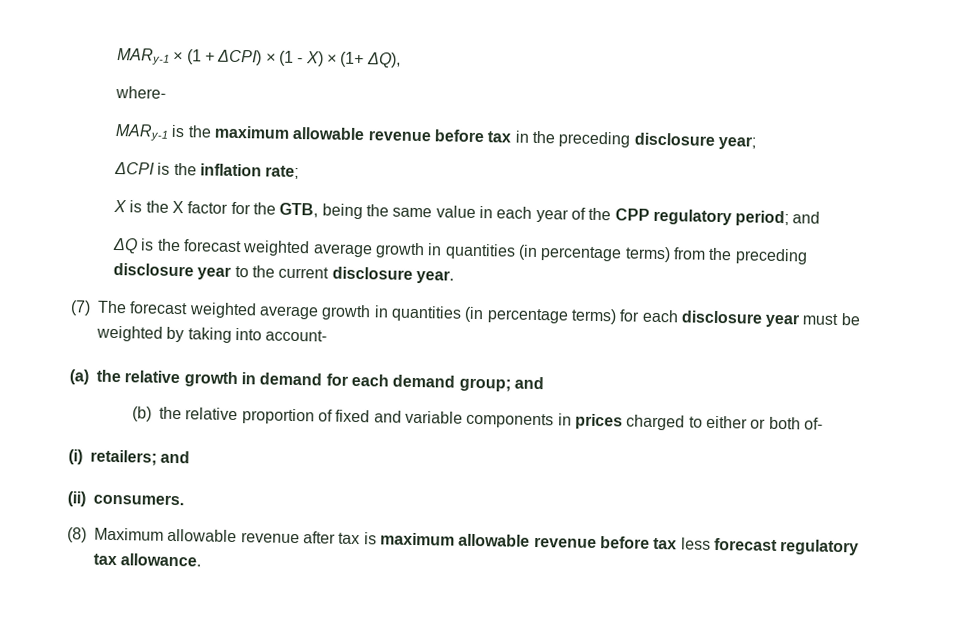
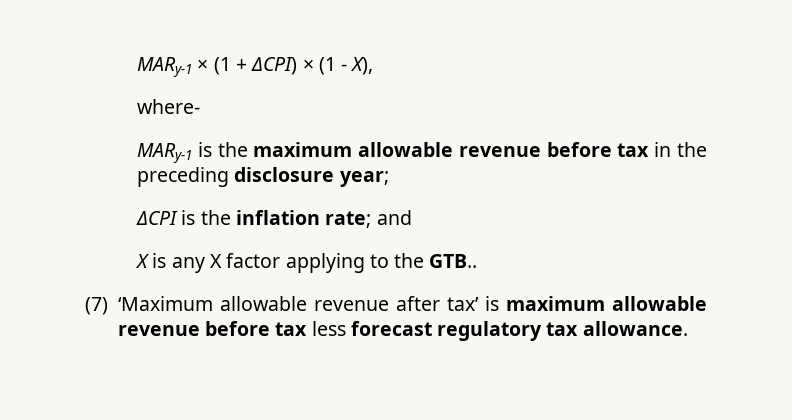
[305,51,401,68] X) × (1+ ΔQ), -> [350,57,374,75] X),
(300, 172) none -> [376,210,412,225] and
[145,200,169,213] the -> [171,257,205,273] any
[230,201,821,227] [112,237,808,265] [113,262,454,284] [70,300,861,328] [96,325,328,343] [69,369,544,392] [132,406,823,431] [68,449,191,466] [67,491,184,507] [67,527,164,543] for the GTB, being the same value in each year of the CPP regulatory period; and // ΔQ is the forecast weighted average growth in quantities (in percentage terms) from the preceding disclosure year to the current disclosure year. // (7) The forecast weighted average growth in quantities (in percentage terms) for each disclosure year must be weighted by taking into account- // (a) the relative growth in demand for each demand group; and // (b) the relative proportion of fixed and variable components in prices charged to either or both of- // (i) retailers; and // (ii) consumers. // (8) Maximum -> [285,253,478,273] [85,296,213,315] applying to the GTB.. // (7) ‘Maximum
[338,532,361,545] tax -> [446,297,479,311] tax’

